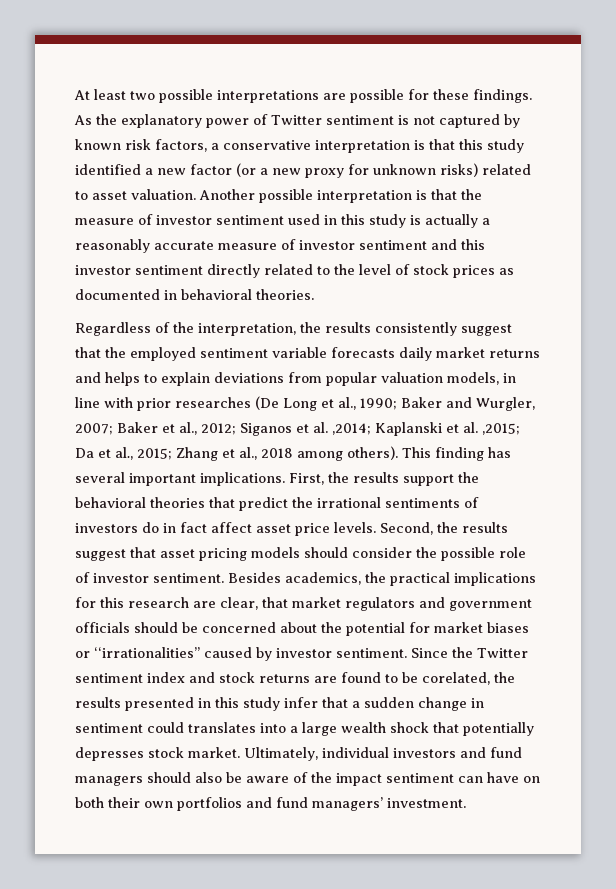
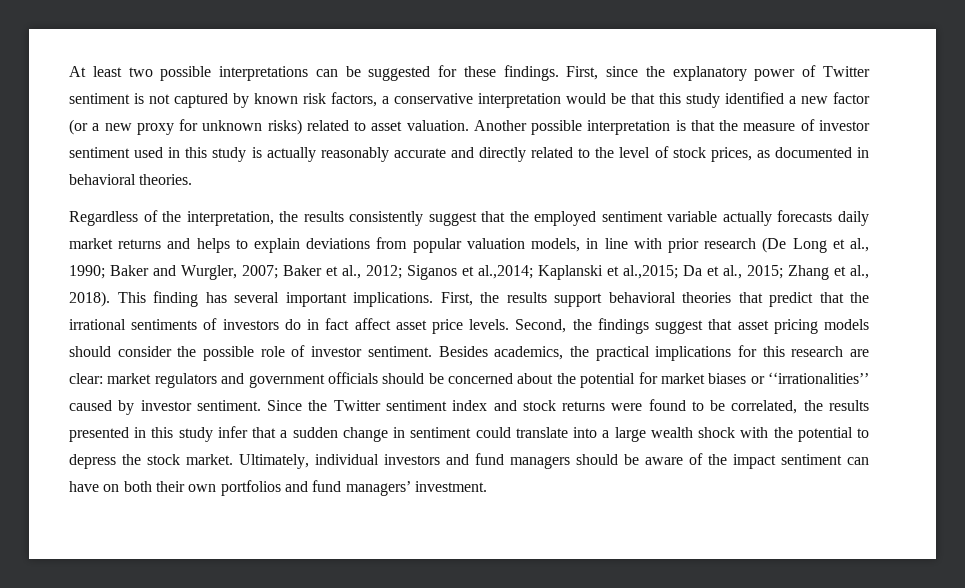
[323,89,404,103] are possible -> [315,66,431,81] can be suggested
[74,115,92,125] As -> [566,66,639,80] First, since
[414,140,425,150] is -> [566,93,626,104] would be
[482,218,490,225] a -> (316, 154) none
[218,239,485,250] [75,265,203,275] measure of investor sentiment and this investor sentiment -> [450,147,474,158] and
[453,265,495,278] prices -> [710,147,752,162] prices,
(327, 352) none -> [722,211,772,226] actually
[175,397,251,408] researches -> [704,238,757,249] research
[313,422,520,436] al. ,2014; Kaplanski et al. ,2015; -> [478,265,678,280] al.,2014; Kaplanski et al.,2015;
[261,446,398,461] 2018 among others). -> [69,291,110,307] 2018).
[458,472,479,483] the -> (602, 300) none
(288, 504) none -> [819,292,844,303] that
[462,522,508,533] results -> [597,318,649,334] findings
[220,597,288,610] clear, that -> [69,373,103,384] clear:
[314,676,337,683] are -> [611,403,643,411] were
[422,672,490,685] corelated, -> [731,400,798,414] correlated,
[188,722,256,733] translates -> [515,427,568,438] translate
[433,722,534,736] [75,747,144,761] that potentially depresses -> [740,427,869,442] [69,454,141,469] with the potential to depress the
[195,772,222,783] also -> (618, 459) none

